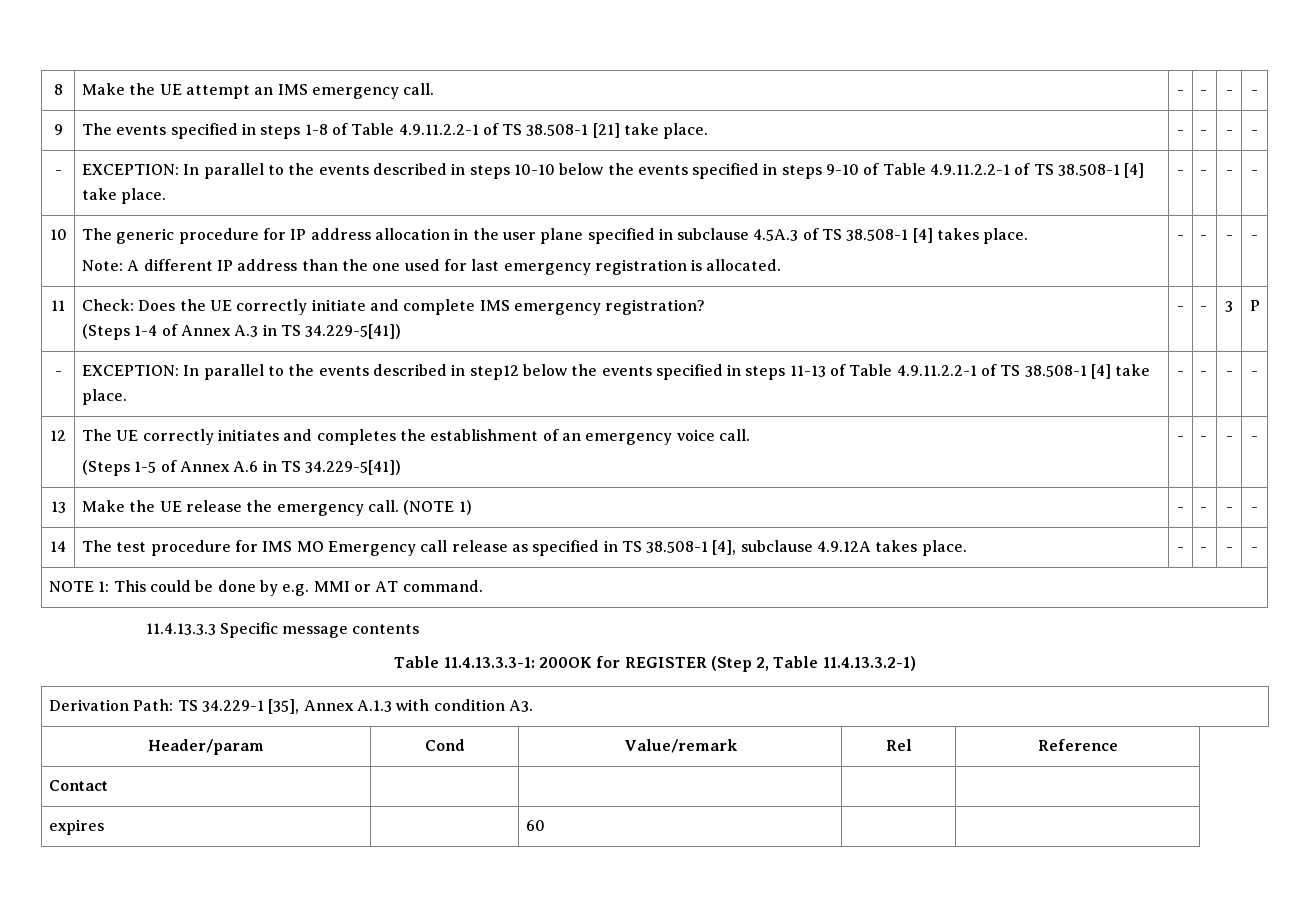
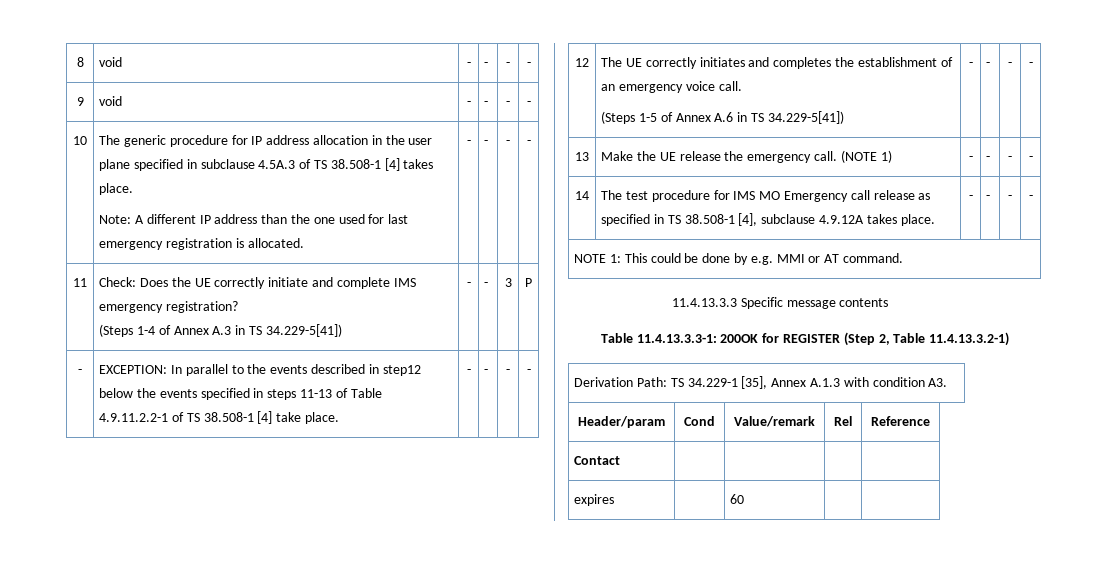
[81,83,435,99] Make the UE attempt an IMS emergency call. -> [99,57,123,67] void
[81,123,709,139] [1177,130,1184,135] [1199,130,1207,135] [1225,130,1233,135] [1251,130,1258,135] [54,170,62,175] [81,163,1145,179] [81,188,167,204] The events specified in steps 1-8 of Table 4.9.11.2.2-1 of TS 38.508-1 [21] take place. | - | - | - | - // - | EXCEPTION: In parallel to the events described in steps 10-10 below the events specified in steps 9-10 of Table 4.9.11.2.2-1 of TS 38.508-1 [4] take place. -> [99,96,123,106] void

